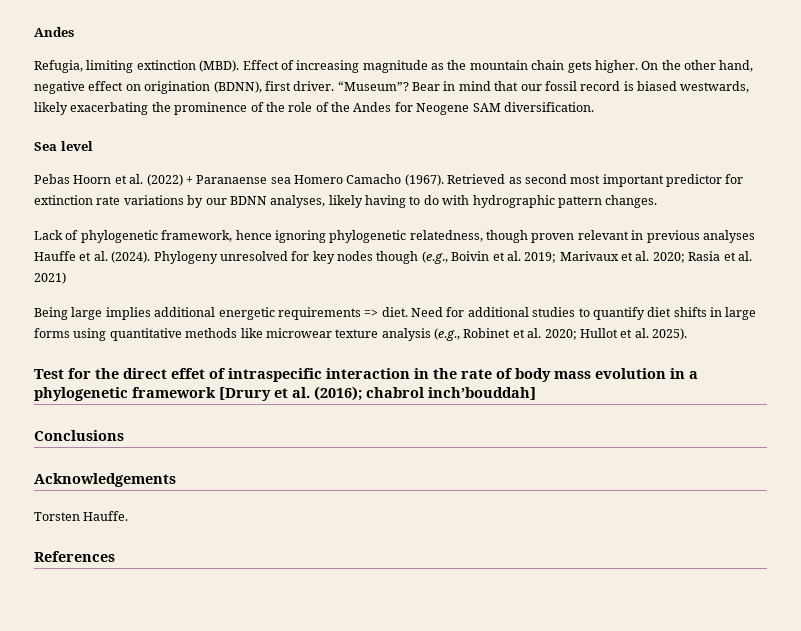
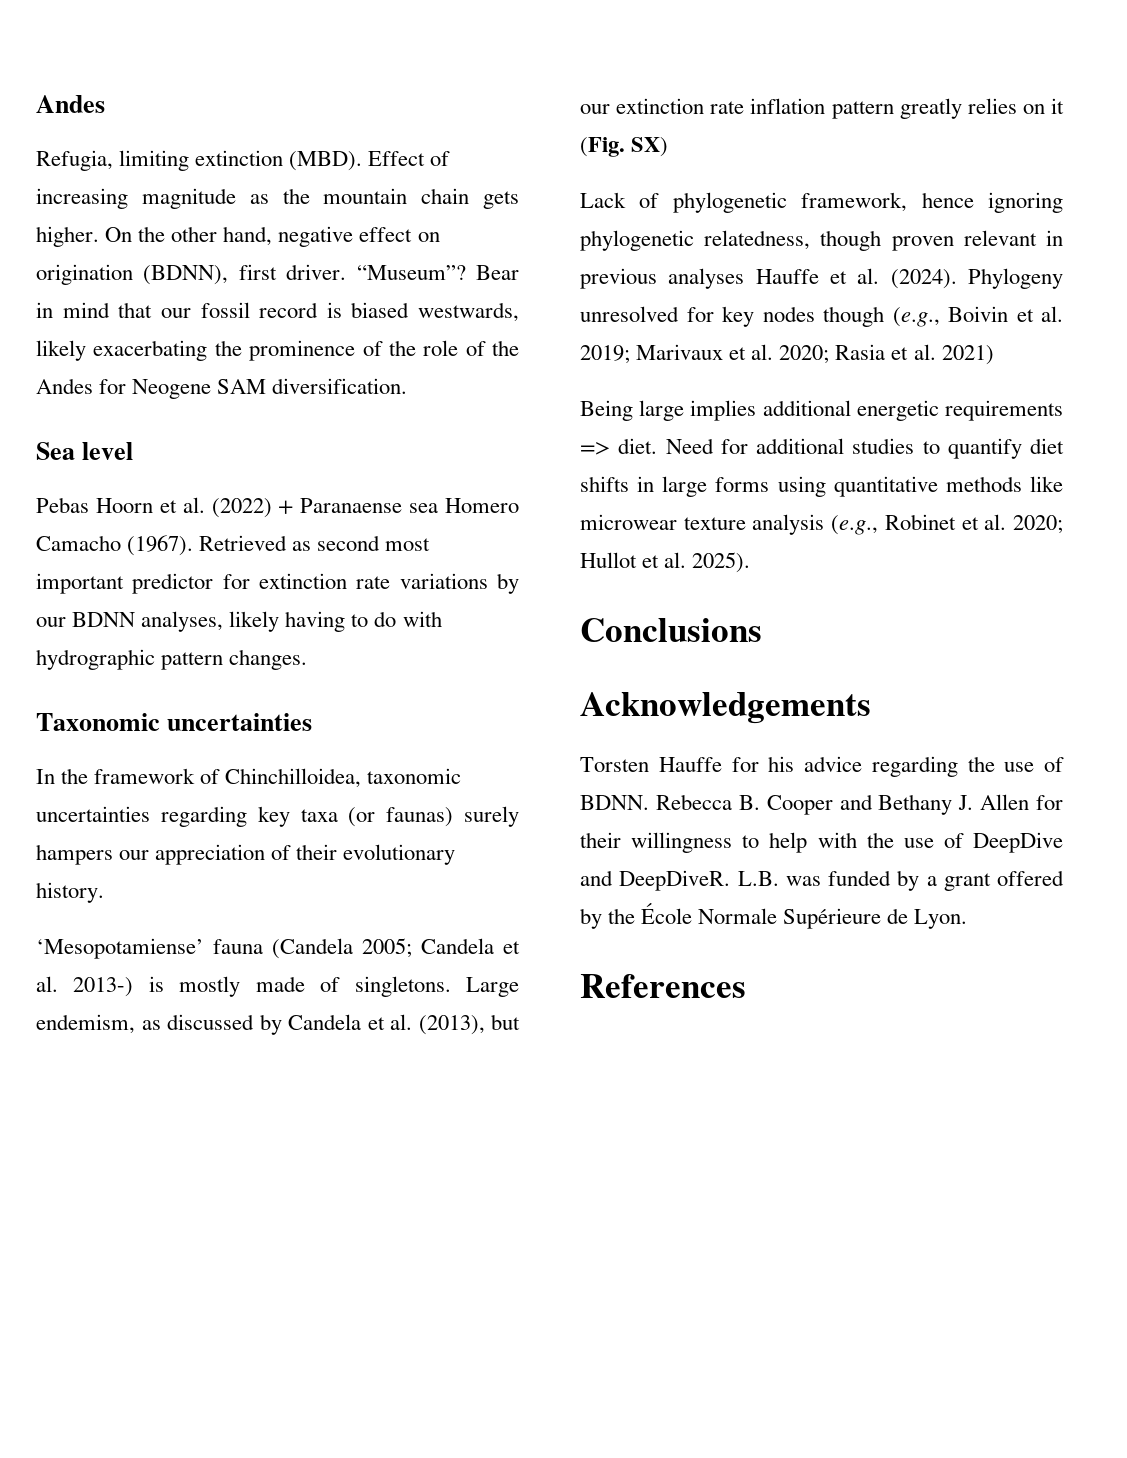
(658, 201) none -> [36,713,313,731] [36,768,462,788] [36,806,519,827] [36,844,456,865] [36,882,104,903] [36,938,520,959] [36,976,519,997] [36,1014,520,1035] [580,98,1064,119] [580,137,669,157] // Taxonomic uncertainties // In the framework of Chinchilloidea, taxonomic uncertainties regarding key taxa (or faunas) surely hampers our appreciation of their evolutionary history. // ‘Mesopotamiense’ fauna (Candela 2005; Candela et al. 2013-) is mostly made of singletons. Large endemism, as discussed by Candela et al. (2013), but our extinction rate inflation pattern greatly relies on it (Fig. SX)
[34,368,698,382] [34,386,536,401] [34,430,124,441] [34,473,176,487] [34,511,129,521] Test for the direct effet of intraspecific interaction in the rate of body mass evolution in a phylogenetic framework [Drury et al. (2016); chabrol inch’bouddah] // Conclusions // Acknowledgements // Torsten Hauffe. -> [580,618,762,642] [580,692,871,724] [580,756,1064,777] [580,794,1063,815] [580,832,1063,853] [580,870,1064,891] [580,903,968,929] Conclusions // Acknowledgements // Torsten Hauffe for his advice regarding the use of BDNN. Rebecca B. Cooper and Bethany J. Allen for their willingness to help with the use of DeepDive and DeepDiveR. L.B. was funded by a grant offered by the École Normale Supérieure de Lyon.

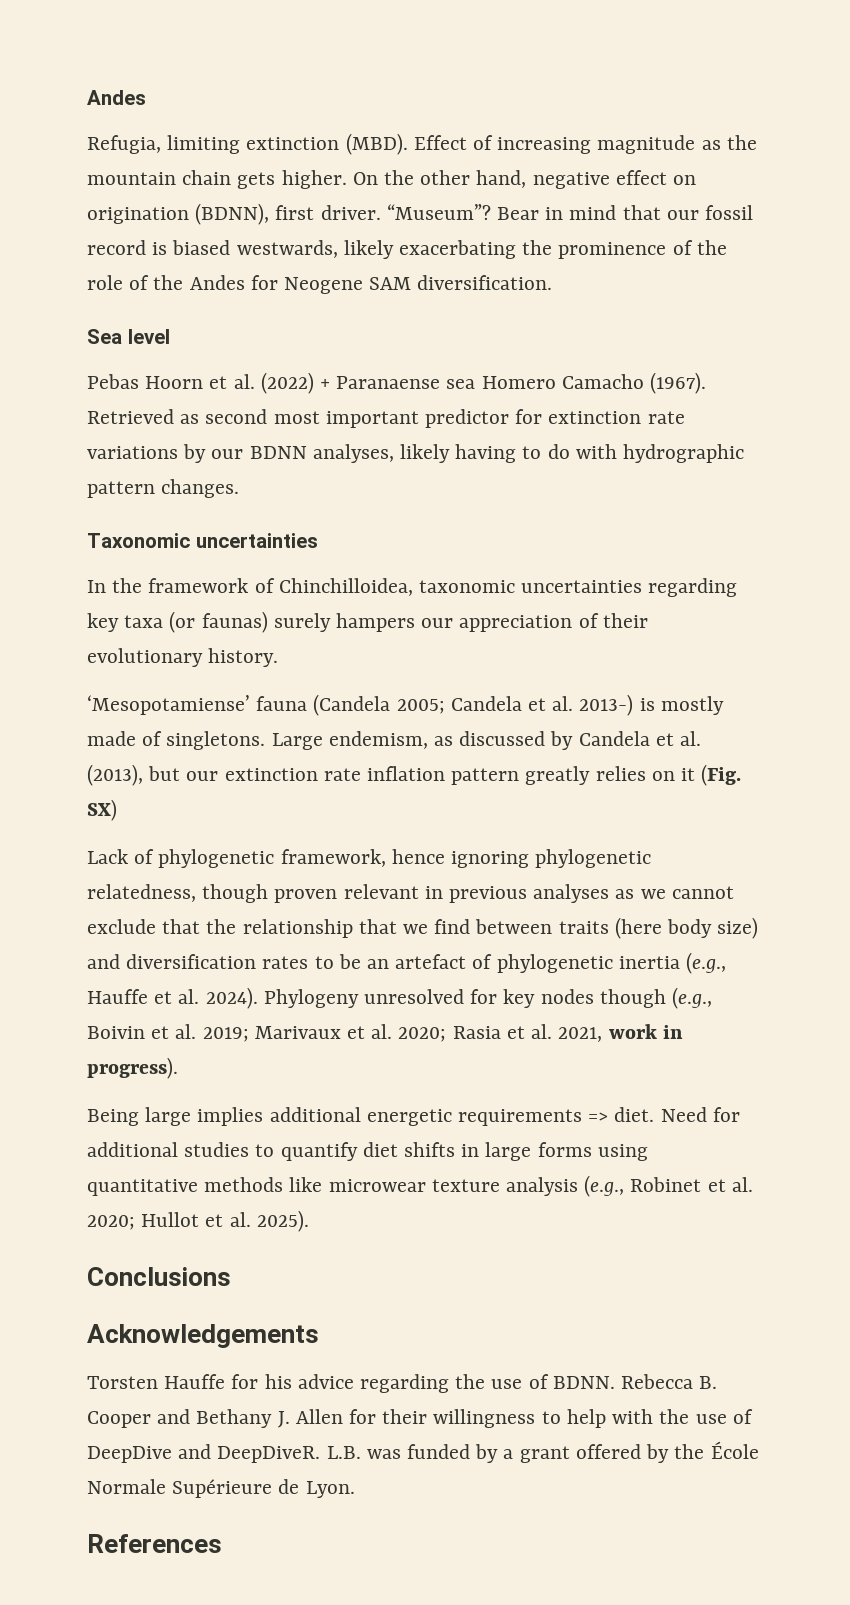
(745, 278) none -> [615,886,734,899] [87,917,759,939] [87,952,727,974] as we cannot exclude that the relationship that we find between traits (here body size) and diversification rates to be an artefact of phylogenetic inertia (e.g.,
[890,269,957,289] (2024). -> [205,987,258,1009] 2024).
[941,345,994,365] 2021) -> [558,1024,683,1042] [87,1057,178,1079] 2021, work in progress).

